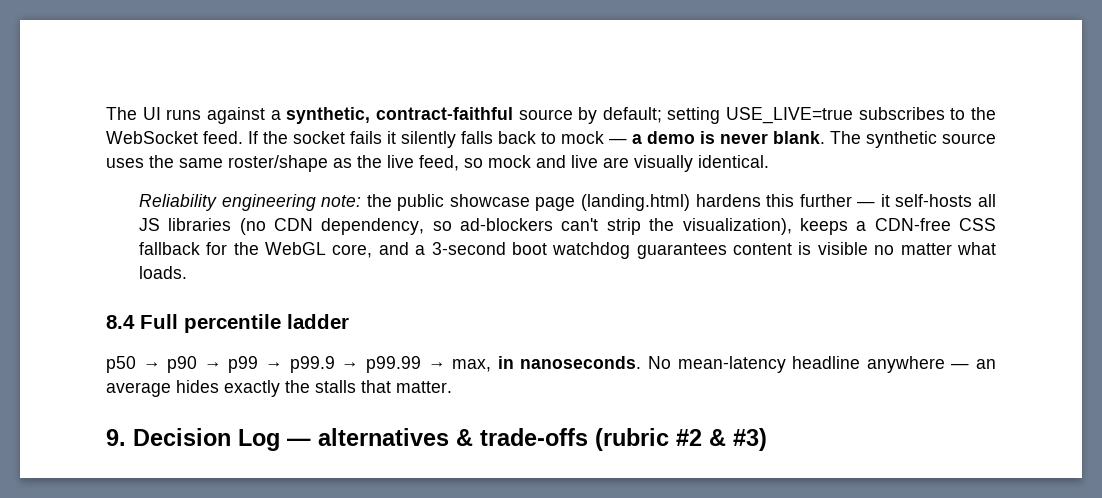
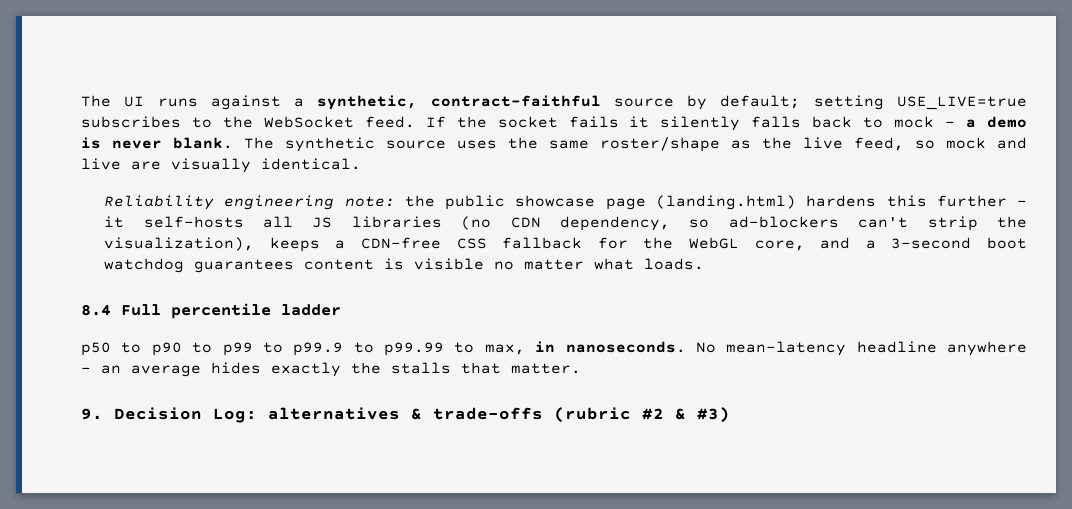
[609,138,627,144] — -> [945,121,956,127] -
[857,201,876,207] — -> [1017,200,1028,206] -
[142,356,446,373] → p90 → p99 → p99.9 → p99.99 → -> [121,342,475,356] to p90 to p99 to p99.9 to p99.99 to
[951,363,970,369] — -> [81,367,91,373] -
[238,429,311,451] Log — -> [213,408,257,423] Log:

